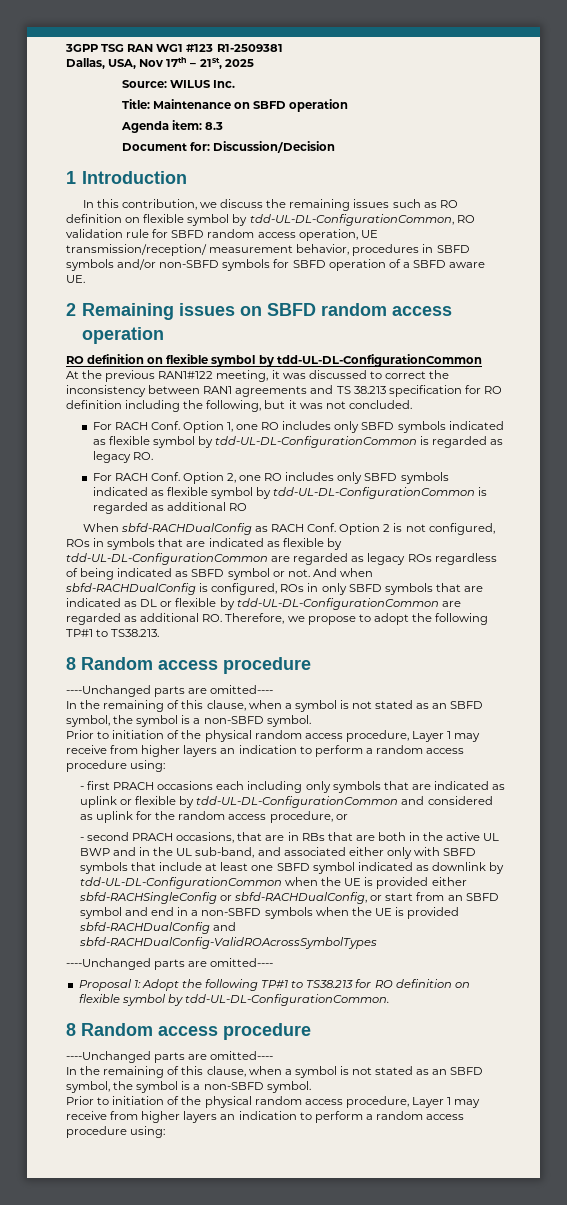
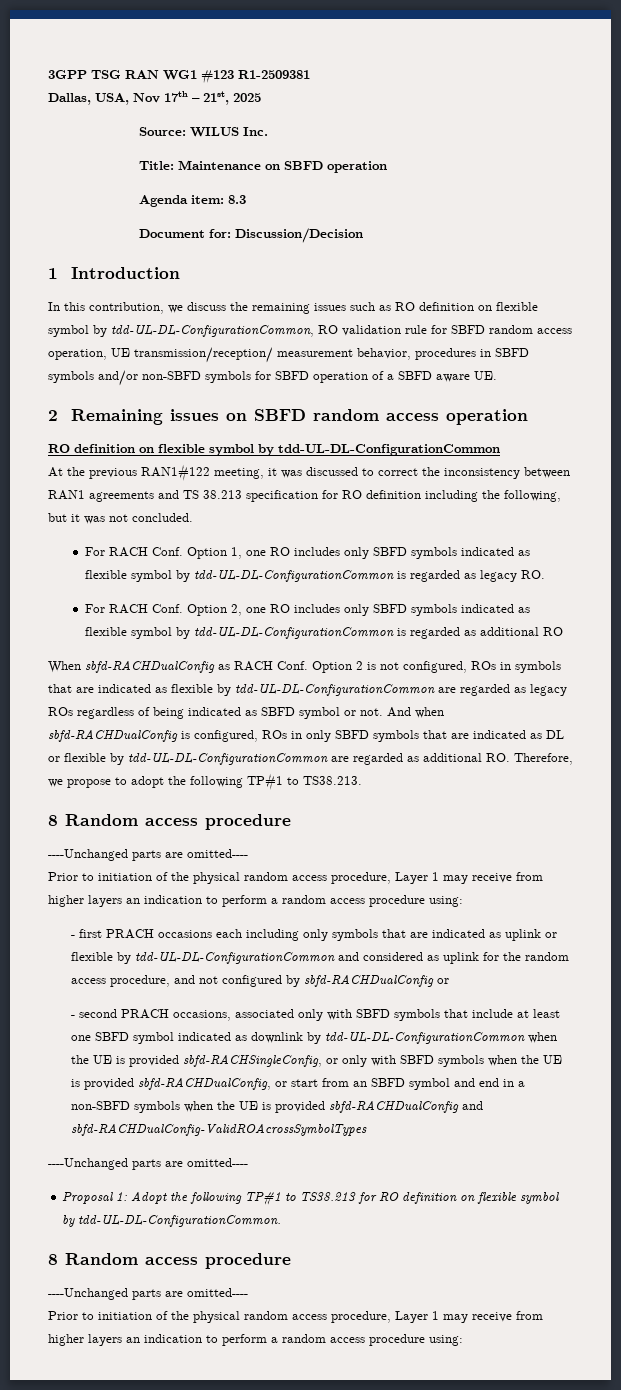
[66,700,484,712] [66,715,311,727] // In the remaining of this clause, when a symbol is not stated as an SBFD symbol, the symbol is a non-SBFD symbol. -> (248, 853) none
(333, 817) none -> [173,974,434,987] and not configured by sbfd-RACHDualConfig
[237,832,500,841] [79,847,384,858] that are in RBs that are both in the active UL BWP and in the UL sub-band, and associated either -> [234,1009,294,1018] associated
[431,877,467,886] [78,892,232,904] either sbfd-RACHSingleConfig or -> [182,1054,562,1067] [70,1078,134,1090] sbfd-RACHSingleConfig, or only with SBFD symbols when the UE is provided
[66,1066,484,1078] [66,1081,311,1093] // In the remaining of this clause, when a symbol is not stated as an SBFD symbol, the symbol is a non-SBFD symbol. -> (248, 1292) none

